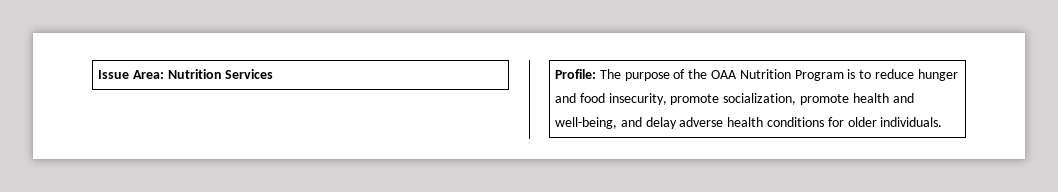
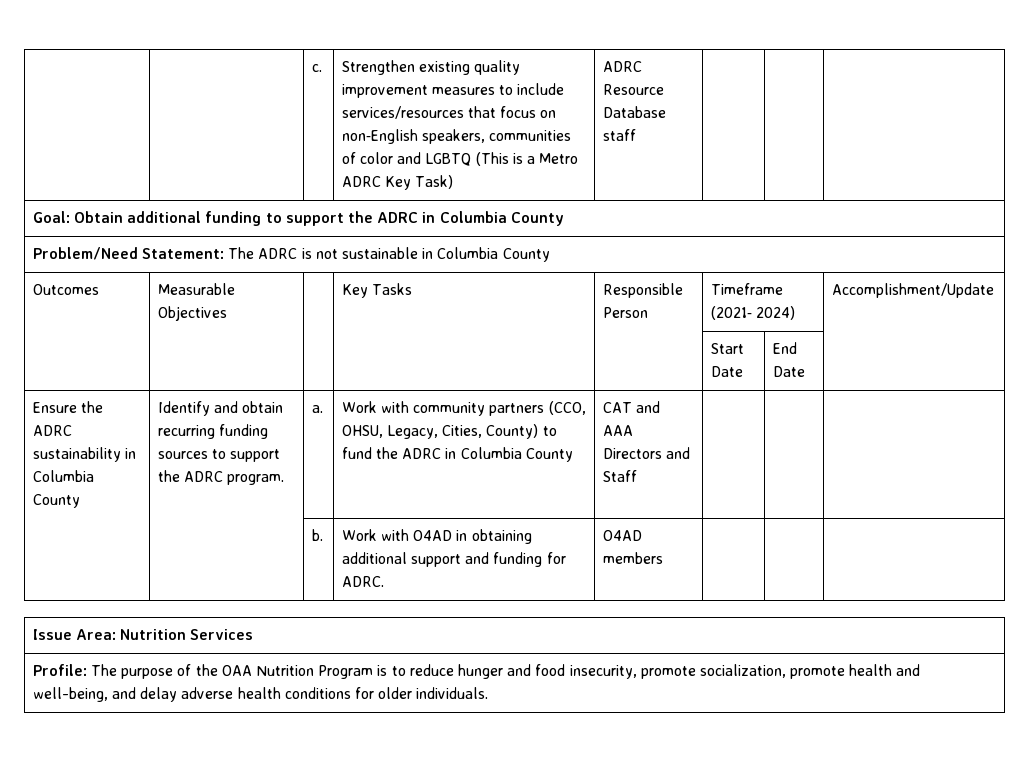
(98, 74) none -> [311,64,322,72] [341,60,521,75] [341,83,565,98] [341,106,557,119] [341,129,572,144] [341,152,579,166] [341,175,454,190] [602,61,642,72] [602,84,664,95] [602,106,666,118] [602,129,636,141] [32,211,564,226] [32,247,550,262] [32,284,99,295] [157,283,235,295] [157,306,227,321] [341,283,413,298] [602,283,683,298] [602,307,648,318] [710,283,783,295] [710,306,796,320] [831,283,994,298] [710,343,744,354] [710,366,743,377] [772,342,797,354] [772,366,805,377] [32,401,104,413] [32,425,72,436] [32,447,137,462] [32,470,94,482] [32,494,80,508] [157,401,284,416] [157,424,269,439] [157,449,281,462] [157,470,285,485] [311,405,323,413] [341,401,586,416] [341,424,557,439] [341,447,573,462] [602,401,661,413] [602,425,633,436] [602,447,691,459] [602,470,637,482] [311,529,323,541] [341,529,532,544] [341,552,566,567] [341,576,384,587] [602,530,642,541] [602,552,663,564] | | c. | Strengthen existing quality improvement measures to include services/resources that focus on non‐English speakers, communities of color and LGBTQ (This is a Metro ADRC Key Task) | ADRC Resource Database staff | | | // Goal: Obtain additional funding to support the ADRC in Columbia County // Problem/Need Statement: The ADRC is not sustainable in Columbia County // Outcomes | Measurable Objectives | | Key Tasks | Responsible Person | Timeframe (2021‐ 2024) | Accomplishment/Update // | | | | | Start Date | End Date | // Ensure the ADRC sustainability in Columbia County | Identify and obtain recurring funding sources to support the ADRC program. | a. | Work with community partners (CCO, OHSU, Legacy, Cities, County) to fund the ADRC in Columbia County | CAT and AAA Directors and Staff | | | // | | b. | Work with O4AD in obtaining additional support and funding for ADRC. | O4AD members | | | //

